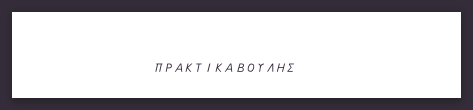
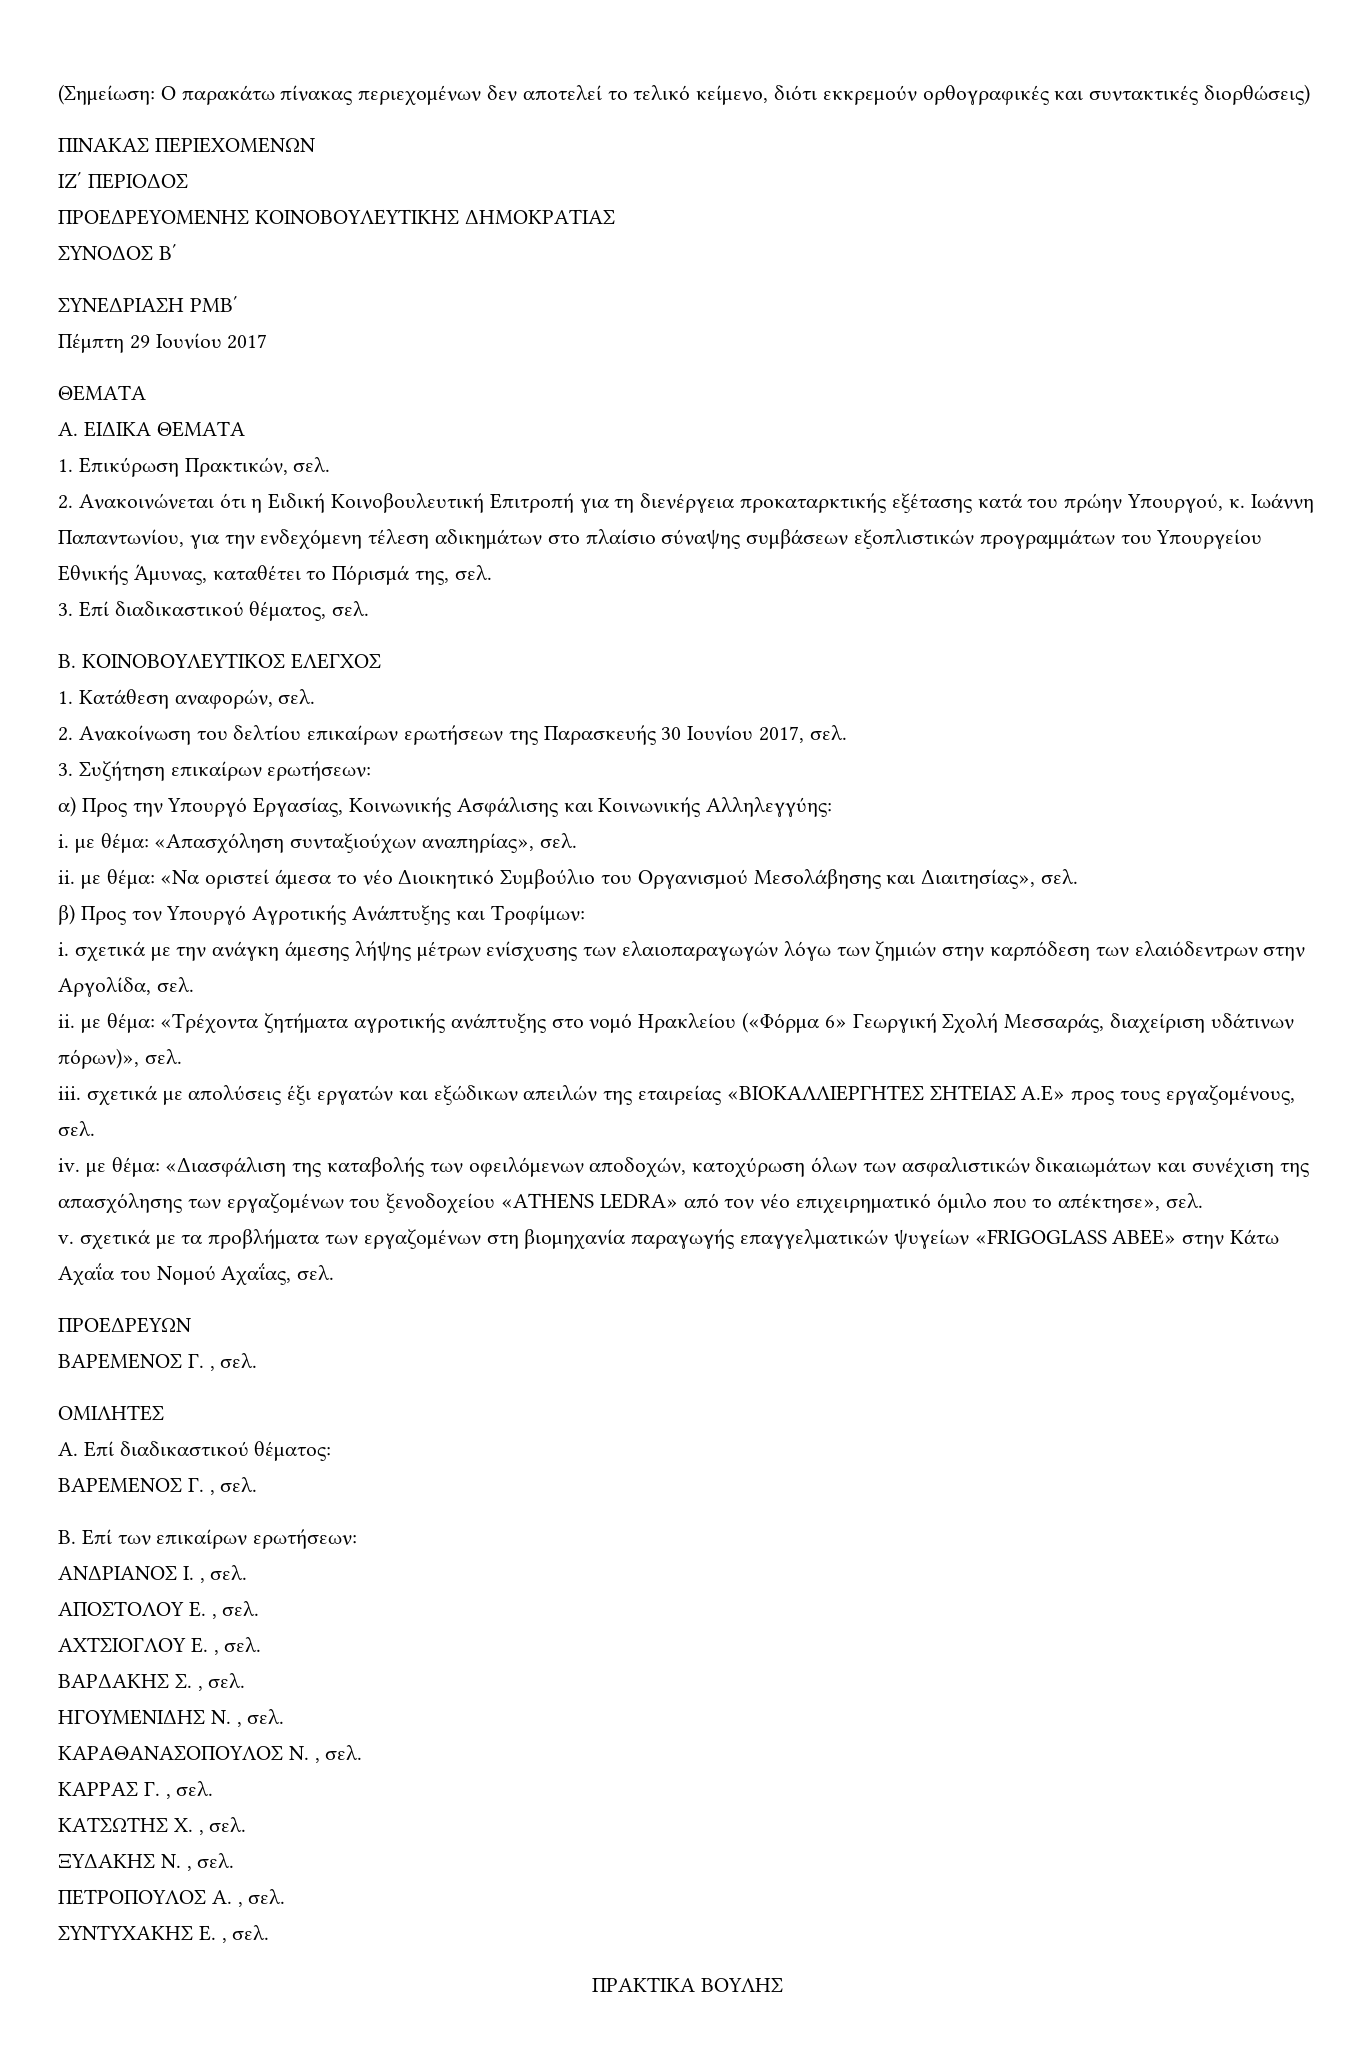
(153, 67) none -> [58,84,1311,106] [58,137,315,153] [58,172,188,189] [58,209,615,225] [58,244,177,261] [58,296,238,313] [58,333,268,353] [58,385,146,401] [58,421,245,437] [58,457,331,477] [58,493,1314,513] [58,529,1263,550] [58,564,492,585] [58,601,370,621] [58,653,381,669] [58,689,316,709] [58,725,847,745] [58,761,372,781] [58,796,833,817] [58,833,577,854] [58,869,1079,889] [58,904,585,925] [58,941,1306,962] [58,977,194,997] [58,1012,1294,1034] [58,1048,182,1069] [58,1085,1295,1106] [58,1121,95,1137] [58,1157,1309,1178] [58,1193,1204,1214] [58,1229,1280,1250] [58,1263,335,1286] [58,1317,191,1333] [58,1353,258,1371] [58,1405,164,1421] [58,1441,332,1461] [58,1477,258,1495] [58,1529,358,1549] [58,1565,248,1583] [58,1601,260,1619] [58,1637,262,1655] [58,1673,246,1691] [58,1709,285,1727] [58,1745,363,1763] [58,1781,214,1799] [58,1817,247,1835] [58,1853,235,1871] [58,1889,286,1907] [58,1925,270,1943] (Σημείωση: Ο παρακάτω πίνακας περιεχομένων δεν αποτελεί το τελικό κείμενο, διότι εκκρεμούν ορθογραφικές και συντακτικές διορθώσεις) // ΠΙΝΑΚΑΣ ΠΕΡΙΕΧΟΜΕΝΩΝ // ΙΖ΄ ΠΕΡΙΟΔΟΣ // ΠΡΟΕΔΡΕΥΟΜΕΝΗΣ ΚΟΙΝΟΒΟΥΛΕΥΤΙΚΗΣ ΔΗΜΟΚΡΑΤΙΑΣ // ΣΥΝΟΔΟΣ Β΄ // ΣΥΝΕΔΡΙΑΣΗ ΡΜΒ΄ // Πέμπτη 29 Ιουνίου 2017 // ΘΕΜΑΤΑ // Α. ΕΙΔΙΚΑ ΘΕΜΑΤΑ // 1. Επικύρωση Πρακτικών, σελ. // 2. Ανακοινώνεται ότι η Ειδική Κοινοβουλευτική Επιτροπή για τη διενέργεια προκαταρκτικής εξέτασης κατά του πρώην Υπουργού, κ. Ιωάννη Παπαντωνίου, για την ενδεχόμενη τέλεση αδικημάτων στο πλαίσιο σύναψης συμβάσεων εξοπλιστικών προγραμμάτων του Υπουργείου Εθνικής Άμυνας, καταθέτει το Πόρισμά της, σελ. // 3. Επί διαδικαστικού θέματος, σελ. // Β. ΚΟΙΝΟΒΟΥΛΕΥΤΙΚΟΣ ΕΛΕΓΧΟΣ // 1. Κατάθεση αναφορών, σελ. // 2. Ανακοίνωση του δελτίου επικαίρων ερωτήσεων της Παρασκευής 30 Ιουνίου 2017, σελ. // 3. Συζήτηση επικαίρων ερωτήσεων: // α) Προς την Υπουργό Εργασίας, Κοινωνικής Ασφάλισης και Κοινωνικής Αλληλεγγύης: // i. με θέμα: «Απασχόληση συνταξιούχων αναπηρίας», σελ. // ii. με θέμα: «Να οριστεί άμεσα το νέο Διοικητικό Συμβούλιο του Οργανισμού Μεσολάβησης και Διαιτησίας», σελ. // β) Προς τον Υπουργό Αγροτικής Ανάπτυξης και Τροφίμων: // i. σχετικά με την ανάγκη άμεσης λήψης μέτρων ενίσχυσης των ελαιοπαραγωγών λόγω των ζημιών στην καρπόδεση των ελαιόδεντρων στην Αργολίδα, σελ. // ii. με θέμα: «Τρέχοντα ζητήματα αγροτικής ανάπτυξης στο νομό Ηρακλείου («Φόρμα 6» Γεωργική Σχολή Μεσσαράς, διαχείριση υδάτινων πόρων)», σελ. // iii. σχετικά με απολύσεις έξι εργατών και εξώδικων απειλών της εταιρείας «ΒΙΟΚΑΛΛΙΕΡΓΗΤΕΣ ΣΗΤΕΙΑΣ Α.Ε» προς τους εργαζομένους, σελ. // iv. με θέμα: «Διασφάλιση της καταβολής των οφειλόμενων αποδοχών, κατοχύρωση όλων των ασφαλιστικών δικαιωμάτων και συνέχιση της απασχόλησης των εργαζομένων του ξενοδοχείου «ATHENS LEDRA» από τον νέο επιχειρηματικό όμιλο που το απέκτησε», σελ. // v. σχετικά με τα προβλήματα των εργαζομένων στη βιομηχανία παραγωγής επαγγελματικών ψυγείων «FRIGOGLASS ΑΒΕΕ» στην Κάτω Αχαΐα του Νομού Αχαΐας, σελ. // ΠΡΟΕΔΡΕΥΩΝ // ΒΑΡΕΜΕΝΟΣ Γ. , σελ. // ΟΜΙΛΗΤΕΣ // Α. Επί διαδικαστικού θέματος: // ΒΑΡΕΜΕΝΟΣ Γ. , σελ. // Β. Επί των επικαίρων ερωτήσεων: // ΑΝΔΡΙΑΝΟΣ Ι. , σελ. // ΑΠΟΣΤΟΛΟΥ Ε. , σελ. // ΑΧΤΣΙΟΓΛΟΥ Ε. , σελ. // ΒΑΡΔΑΚΗΣ Σ. , σελ. // ΗΓΟΥΜΕΝΙΔΗΣ Ν. , σελ. // ΚΑΡΑΘΑΝΑΣΟΠΟΥΛΟΣ Ν. , σελ. // ΚΑΡΡΑΣ Γ. , σελ. // ΚΑΤΣΩΤΗΣ Χ. , σελ. // ΞΥΔΑΚΗΣ Ν. , σελ. // ΠΕΤΡΟΠΟΥΛΟΣ Α. , σελ. // ΣΥΝΤΥΧΑΚΗΣ Ε. , σελ. //

